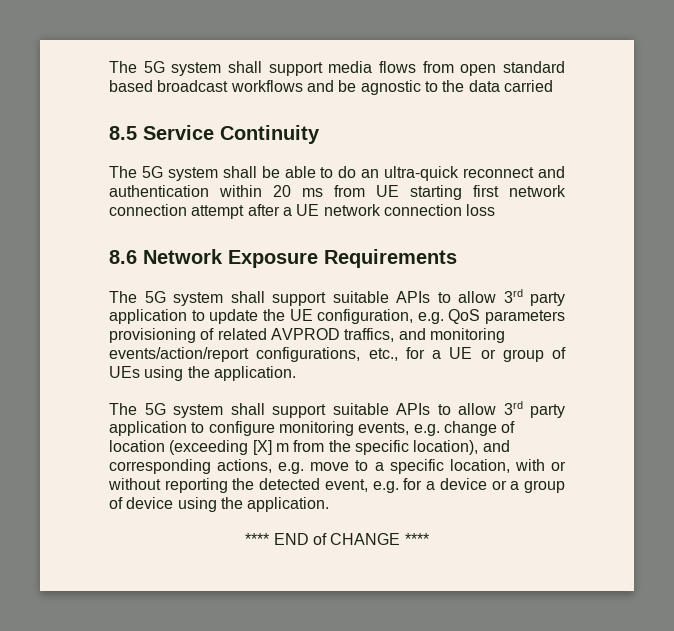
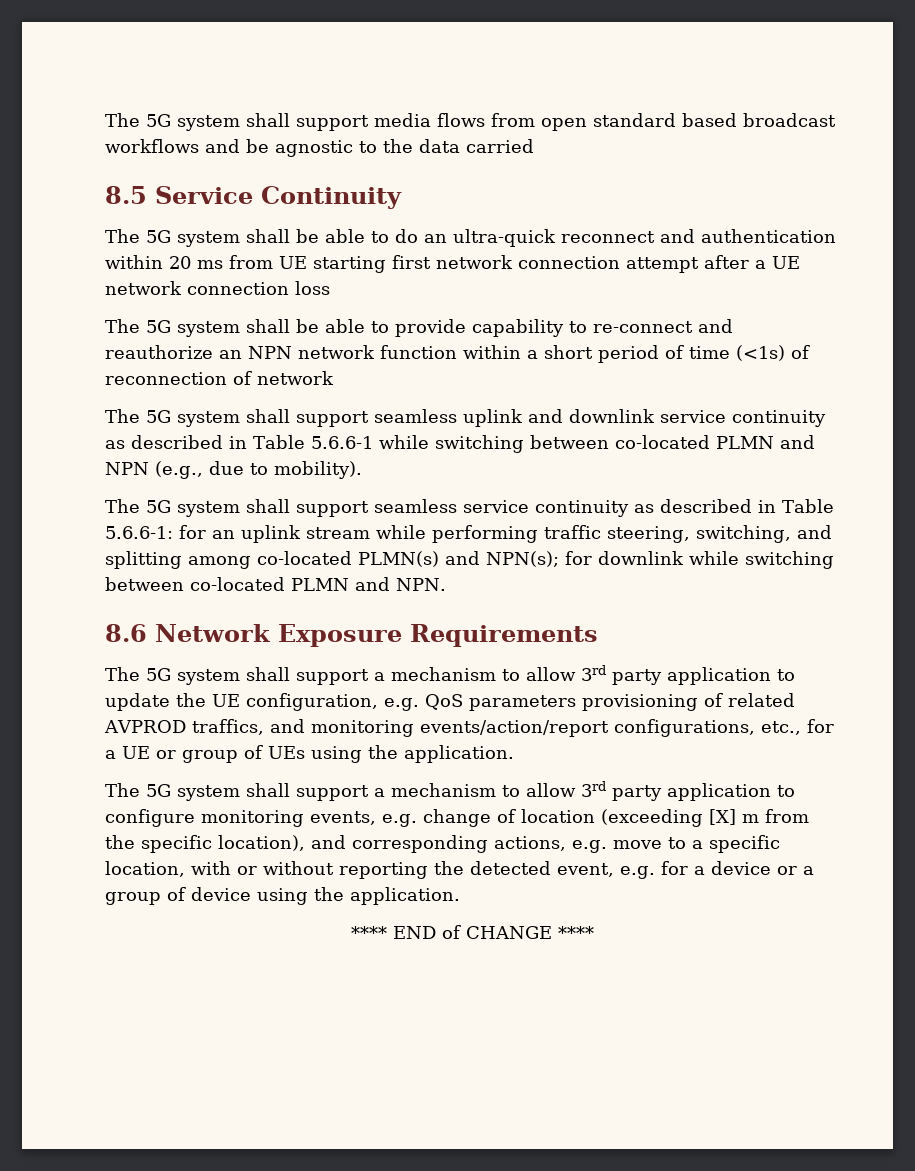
(496, 210) none -> [105,319,733,337] [105,345,810,363] [105,371,334,385] [105,409,826,427] [105,435,815,453] [105,461,362,479] [105,499,834,517] [105,525,832,543] [105,551,834,569] [105,577,446,591] // The 5G system shall be able to provide capability to re-connect and reauthorize an NPN network function within a short period of time (<1s) of reconnection of network // The 5G system shall support seamless uplink and downlink service continuity as described in Table 5.6.6-1 while switching between co-located PLMN and NPN (e.g., due to mobility). // The 5G system shall support seamless service continuity as described in Table 5.6.6-1: for an uplink stream while performing traffic steering, switching, and splitting among co-located PLMN(s) and NPN(s); for downlink while switching between co-located PLMN and NPN.
[332,291,430,303] suitable APIs -> [374,667,496,681] a mechanism
[332,403,430,415] suitable APIs -> [374,783,496,797] a mechanism

